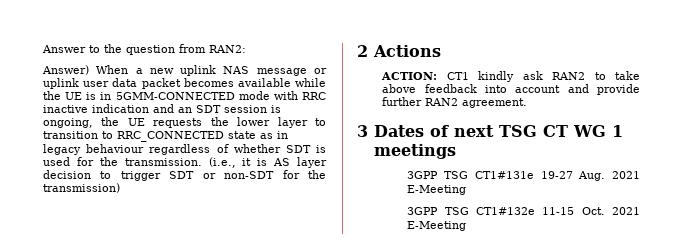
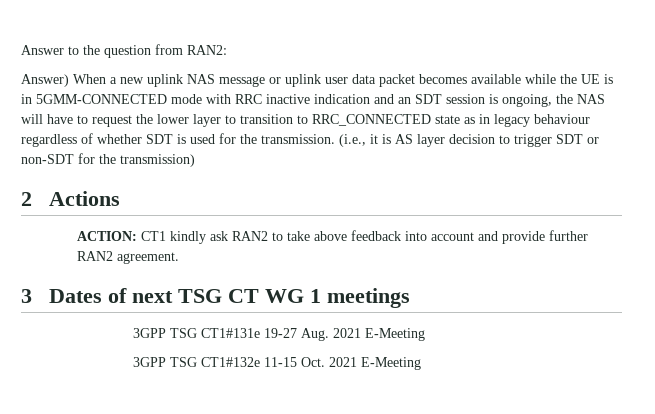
[127,118,203,128] UE requests -> [577,94,605,104] [21,114,132,127] NAS will have to request

